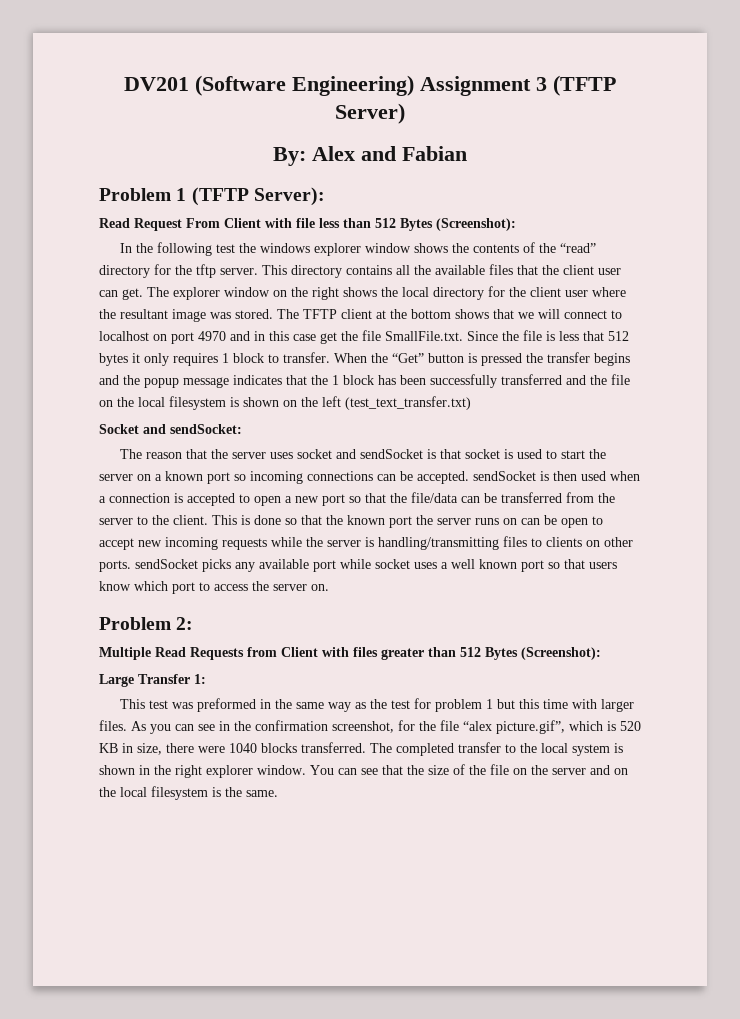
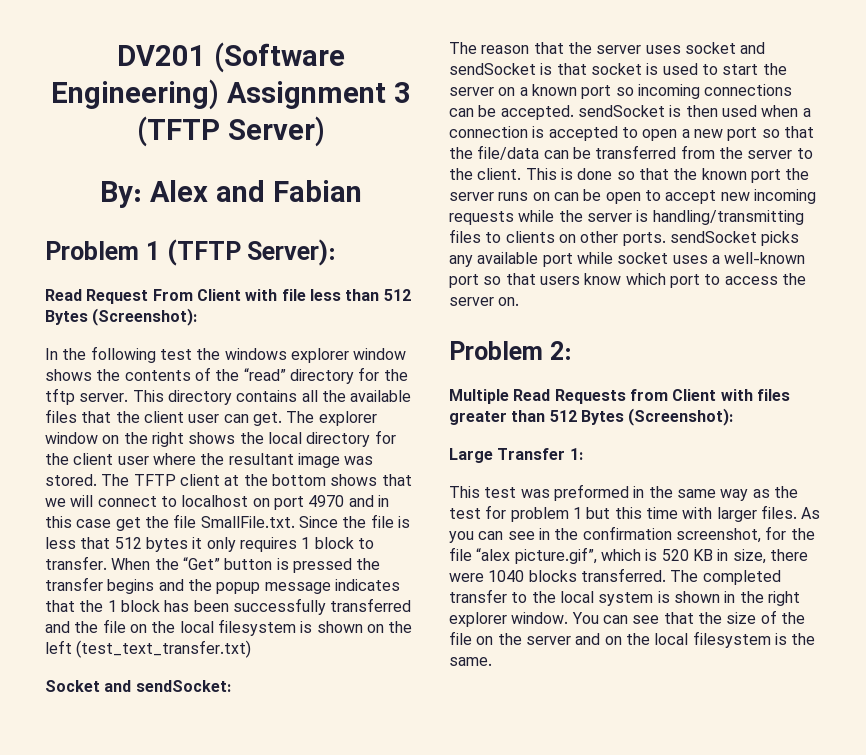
[451,559,517,569] well known -> [724,252,806,264] well-known

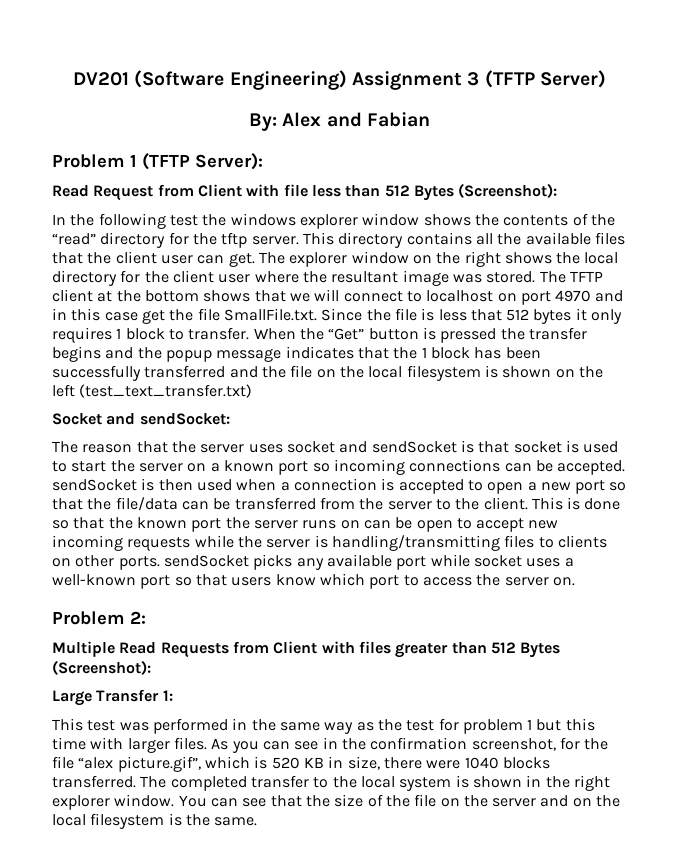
[152,289,193,301] From -> [157,184,194,197] from
[553,484,629,501] preformed -> [152,718,228,734] performed

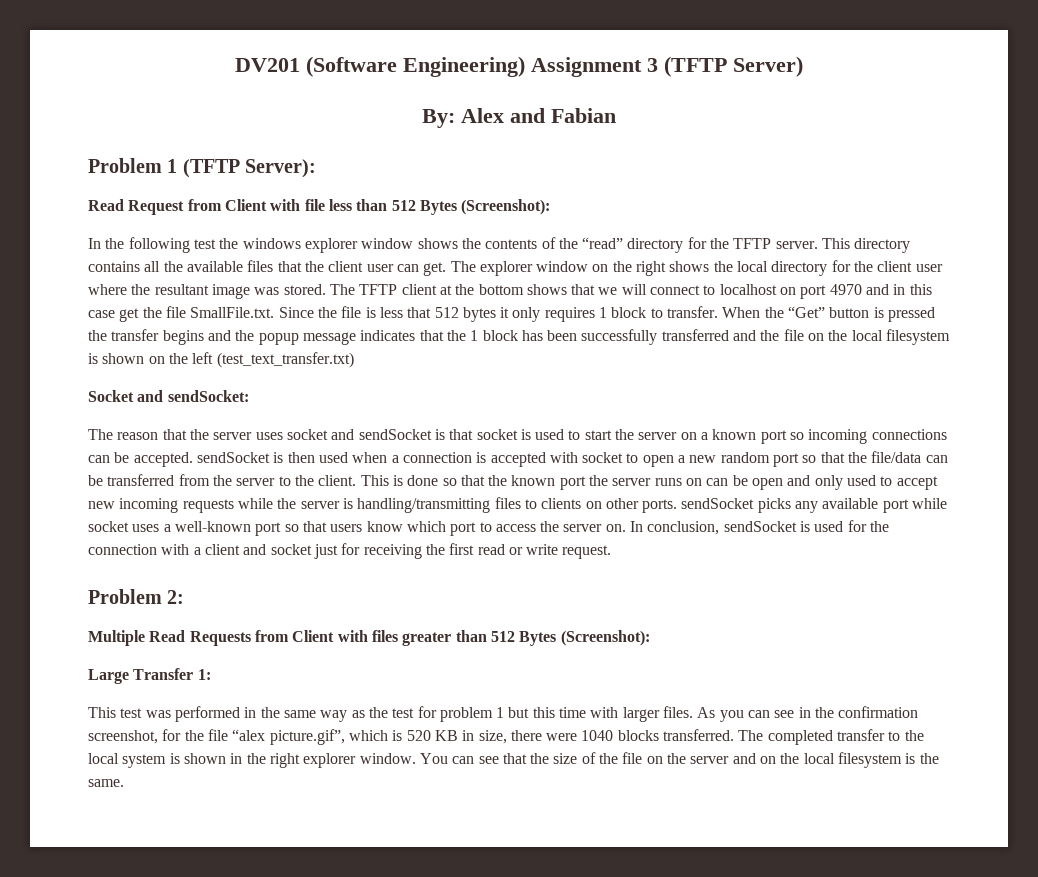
[221,232,248,248] tftp -> [733,238,772,249] TFTP
(464, 486) none -> [549,452,624,463] with socket
(571, 486) none -> [720,452,770,463] random
(453, 526) none -> [787,475,877,490] and only used
(575, 581) none -> [630,520,890,535] [88,543,612,559] In conclusion, sendSocket is used for the connection with a client and socket just for receiving the first read or write request.

